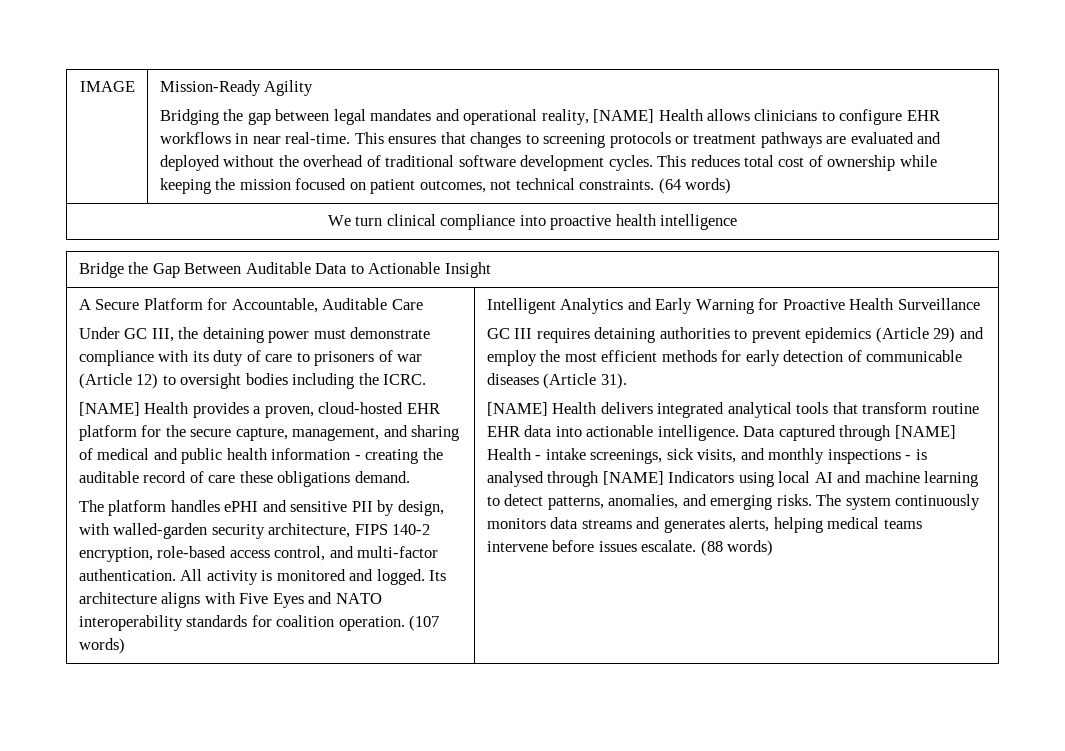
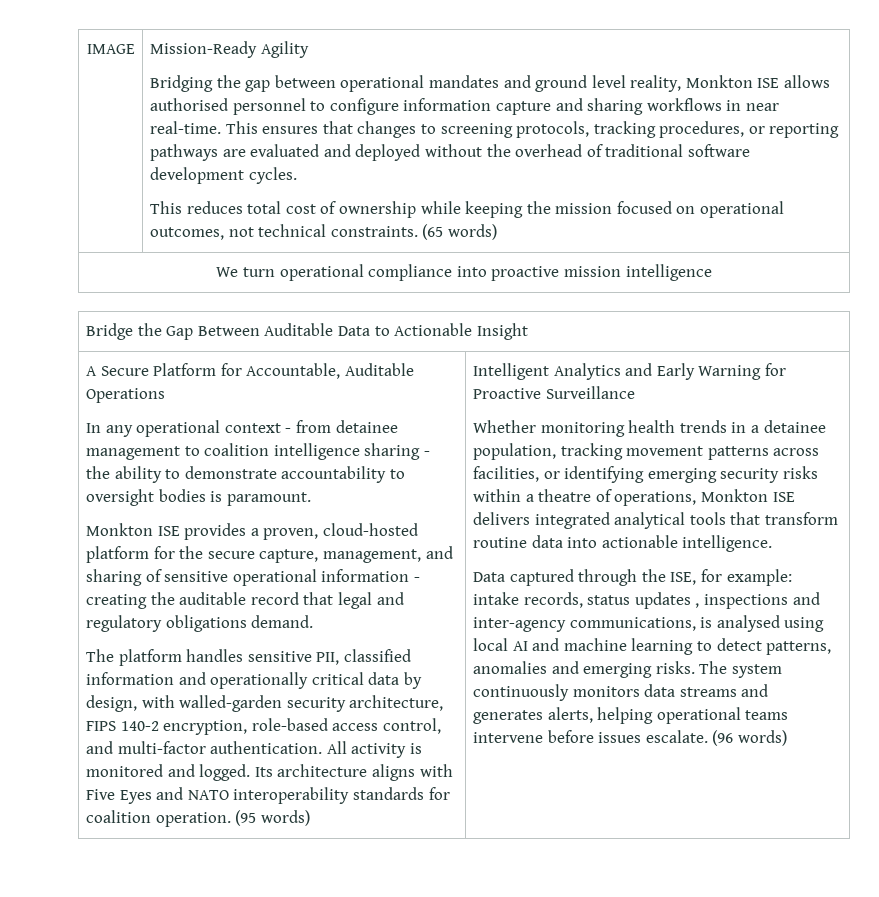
[333,109,366,125] legal -> [340,75,425,92] operational
[463,109,940,125] operational reality, [NAME] Health allows clinicians to configure EHR -> [535,75,831,92] [149,98,644,115] ground level reality, Monkton ISE allows authorised personnel to configure information capture and sharing
[609,132,757,148] protocols or treatment -> [516,121,840,138] protocols, tracking procedures, or reporting
(653, 163) none -> (297, 175) //
[370,179,416,194] patient -> [700,201,785,218] operational
[658,178,681,194] (64 -> [422,224,444,240] (65
[386,214,436,226] clinical -> [279,264,364,281] operational
[615,214,657,226] health -> [563,266,621,277] mission
[391,299,423,310] [78,327,431,343] [78,350,423,366] [78,373,427,389] [78,402,190,416] Care // Under GC III, the detaining power must demonstrate compliance with its duty of care to prisoners of war (Article 12) to oversight bodies including the ICRC. // [NAME] Health -> [85,388,165,403] [85,420,398,437] [85,443,430,460] [85,466,405,483] [85,489,311,506] [85,523,180,536] Operations // In any operational context - from detainee management to coalition intelligence sharing - the ability to demonstrate accountability to oversight bodies is paramount. // Monkton ISE
[406,403,440,414] EHR -> (418, 529) none
[97,448,268,464] medical and public health -> [164,569,317,586] sensitive operational
[189,471,273,483] of care these -> [303,592,404,609] [85,615,162,632] that legal and regulatory
[224,500,373,512] ePHI and sensitive PII -> [247,649,411,665] [85,672,400,689] sensitive PII, classified information and operationally critical data
[409,615,440,631] (107 -> [235,810,257,826] (95
[849,298,895,310] Health -> (541, 393) none
[486,327,984,343] [486,350,963,366] [486,373,627,389] [486,402,598,416] GC III requires detaining authorities to prevent epidemics (Article 29) and employ the most efficient methods for early detection of communicable diseases (Article 31). // [NAME] Health -> [472,420,826,437] [472,443,820,460] [472,466,818,483] [472,489,795,506] Whether monitoring health trends in a detainee population, tracking movement patterns across facilities, or identifying emerging security risks within a theatre of operations, Monkton ISE
[486,426,520,437] EHR -> (527, 542) none
(739, 433) none -> (773, 543) //
[894,425,956,439] [486,448,927,464] [486,471,735,487] [NAME] Health - intake screenings, sick visits, and monthly inspections - is analysed through [NAME] Indicators -> [641,569,792,586] [472,592,820,609] [472,615,780,632] the ISE, for example: intake records, status updates , inspections and inter-agency communications, is analysed
[608,494,679,509] anomalies, -> [472,661,547,674] anomalies
[827,517,880,529] medical -> [656,707,741,724] operational
[700,540,723,556] (88 -> [712,730,734,746] (96

